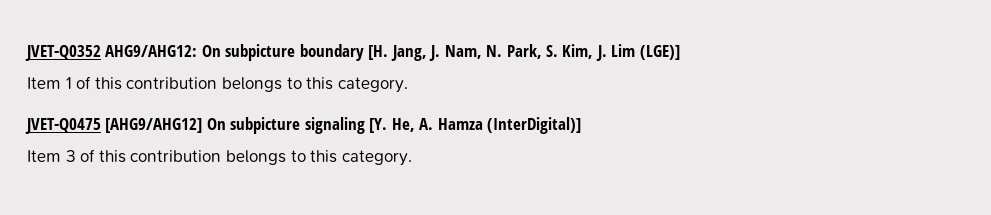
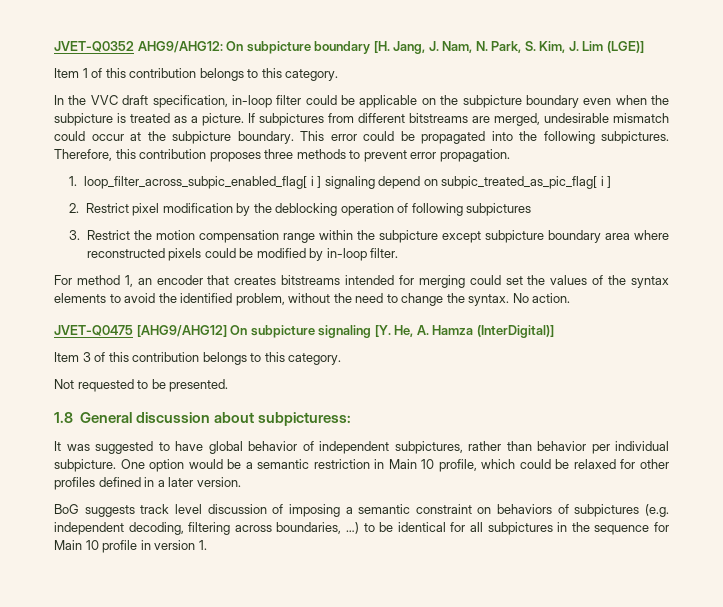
(408, 85) none -> [54,95,669,108] [54,113,669,126] [54,131,669,144] [54,149,510,162] [68,176,612,189] [68,203,532,216] [68,230,669,243] [86,248,399,261] [54,275,669,288] [54,293,571,306] // In the VVC draft specification, in-loop filter could be applicable on the subpicture boundary even when the subpicture is treated as a picture. If subpictures from different bitstreams are merged, undesirable mismatch could occur at the subpicture boundary. This error could be propagated into the following subpictures. Therefore, this contribution proposes three methods to prevent error propagation. // 1. loop_filter_across_subpic_enabled_flag[ i ] signaling depend on subpic_treated_as_pic_flag[ i ] // 2. Restrict pixel modification by the deblocking operation of following subpictures // 3. Restrict the motion compensation range within the subpicture except subpicture boundary area where reconstructed pixels could be modified by in-loop filter. // For method 1, an encoder that creates bitstreams intended for merging could set the values of the syntax elements to avoid the identified problem, without the need to change the syntax. No action.
(412, 158) none -> [54,379,229,392] [54,412,351,426] [54,441,669,454] [54,459,670,472] [54,477,241,490] [54,504,669,517] [54,522,670,535] [54,540,207,553] // Not requested to be presented. // 1.8 General discussion about subpicturess: // It was suggested to have global behavior of independent subpictures, rather than behavior per individual subpicture. One option would be a semantic restriction in Main 10 profile, which could be relaxed for other profiles defined in a later version. // BoG suggests track level discussion of imposing a semantic constraint on behaviors of subpictures (e.g. independent decoding, filtering across boundaries, …) to be identical for all subpictures in the sequence for Main 10 profile in version 1.

